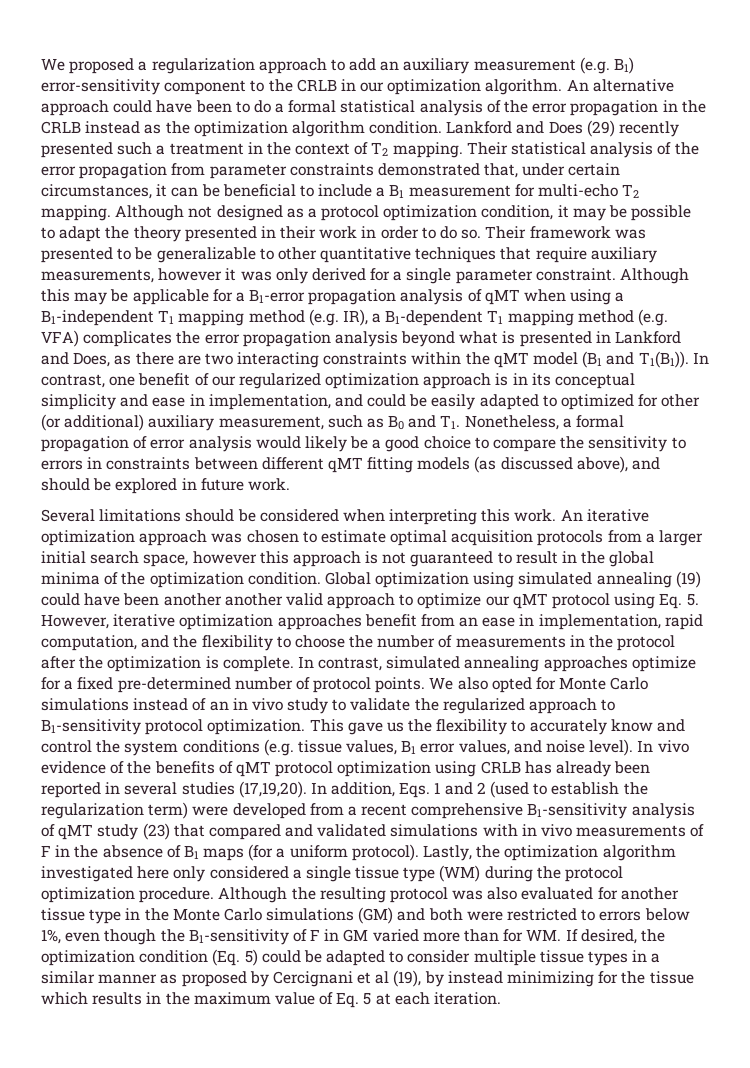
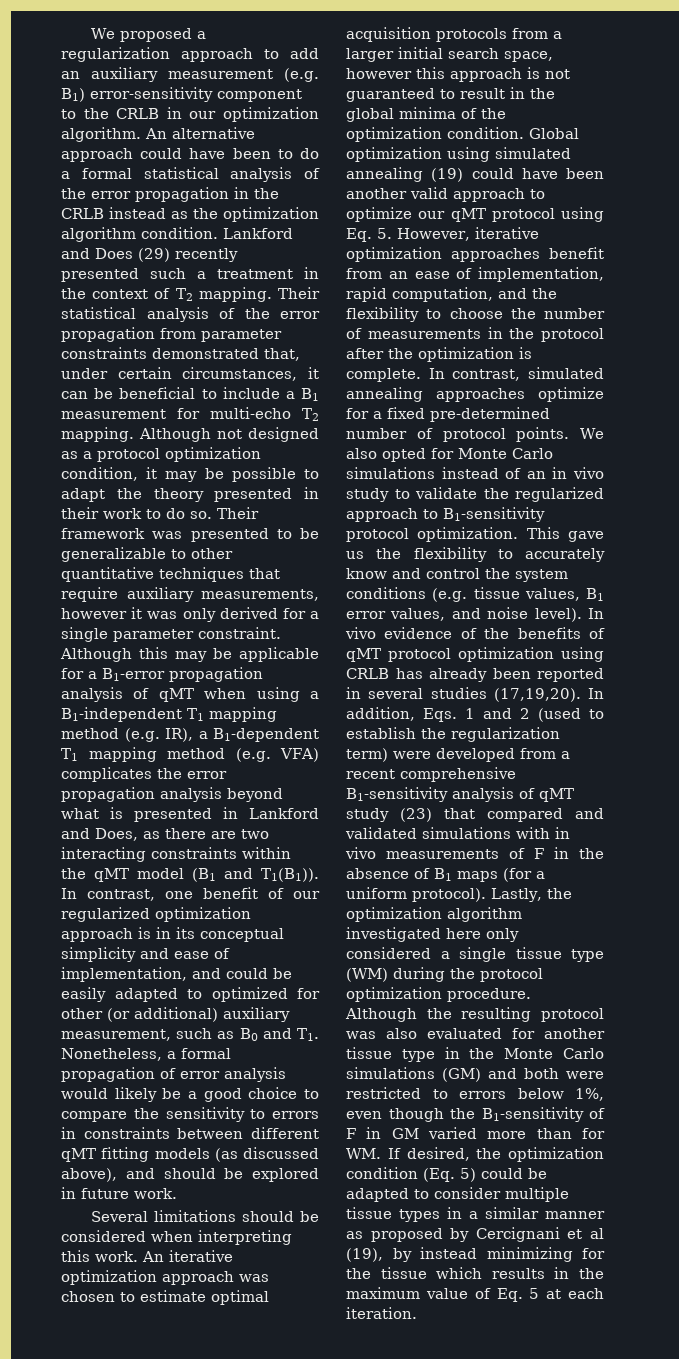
[361,226,419,239] in order -> (142, 513) none
[189,394,205,406] in -> [214,948,230,959] of
[224,593,283,606] another -> (407, 193) none
[519,614,535,626] in -> [456,268,473,279] of

